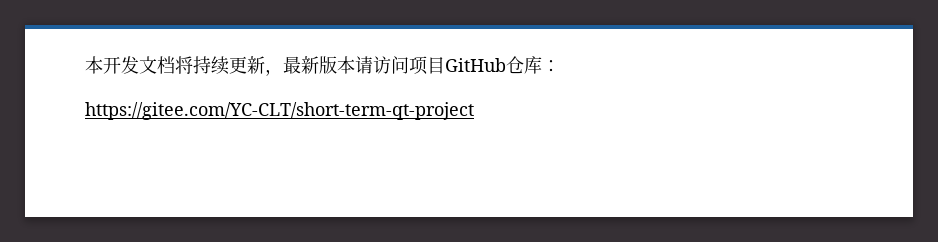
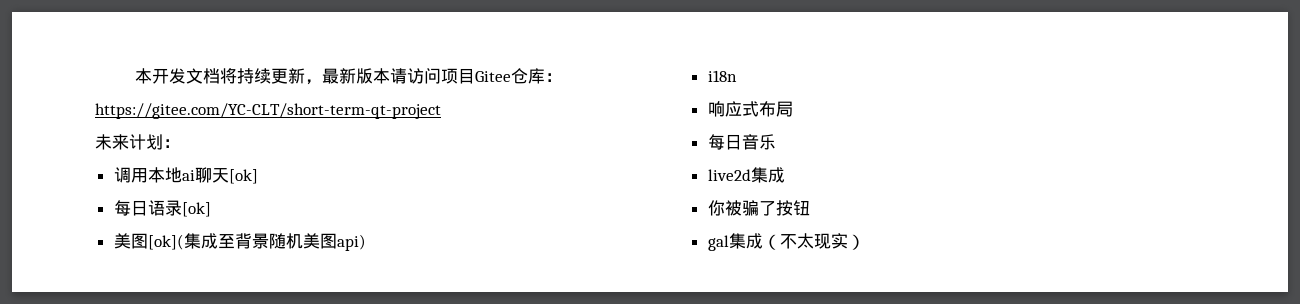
[445,58,506,72] GitHub -> [474,71,511,82] Gitee
(474, 111) none -> [95,134,180,150] [113,167,258,184] [113,200,211,217] [113,233,366,251] [707,70,737,82] [707,101,793,117] [707,134,776,150] [707,167,785,183] [707,200,810,216] [707,233,865,251] // 未来计划： // 调用本地ai聊天[ok] // 每日语录[ok] // 美图[ok](集成至背景随机美图api) // i18n // 响应式布局 // 每日音乐 // live2d集成 // 你被骗了按钮 // gal集成（不太现实）

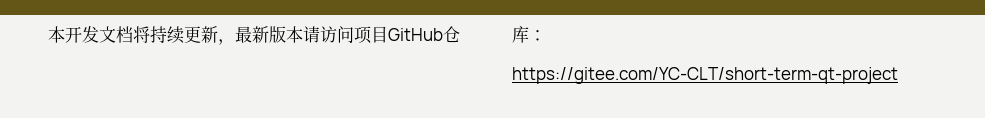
[474,71,511,82] Gitee -> [388,28,443,41] GitHub
[95,134,180,150] [113,167,258,184] [113,200,211,217] [113,233,366,251] [707,70,737,82] [707,101,793,117] [707,134,776,150] [707,167,785,183] [707,200,810,216] [707,233,865,251] // 未来计划： // 调用本地ai聊天[ok] // 每日语录[ok] // 美图[ok](集成至背景随机美图api) // i18n // 响应式布局 // 每日音乐 // live2d集成 // 你被骗了按钮 // gal集成（不太现实） -> (898, 75) none

